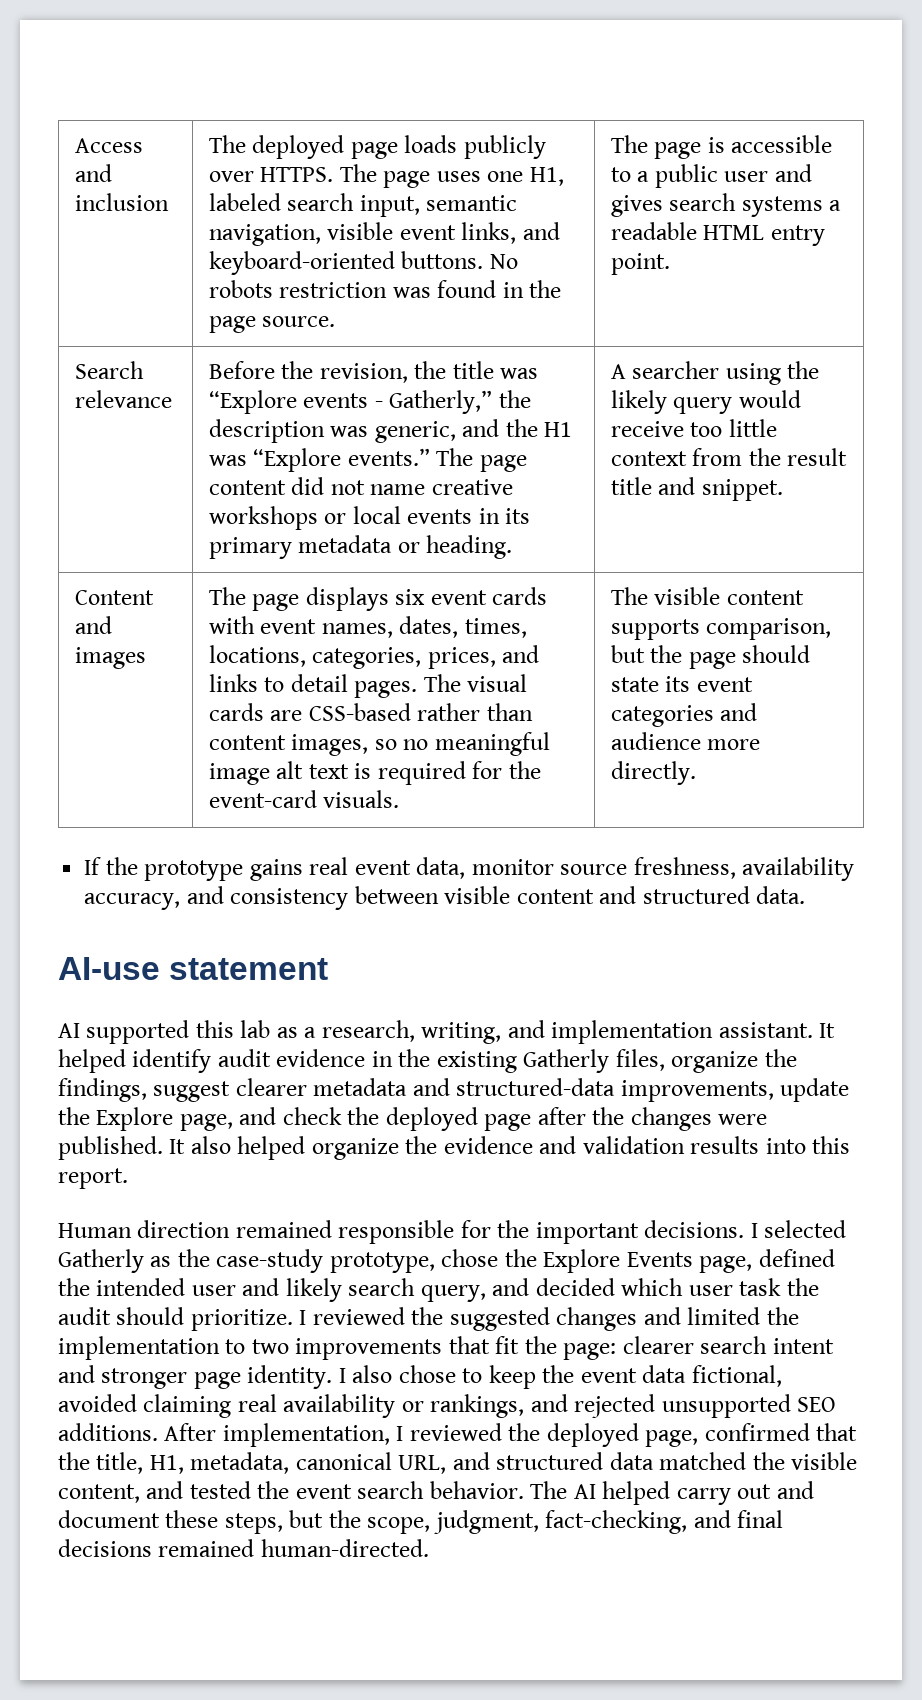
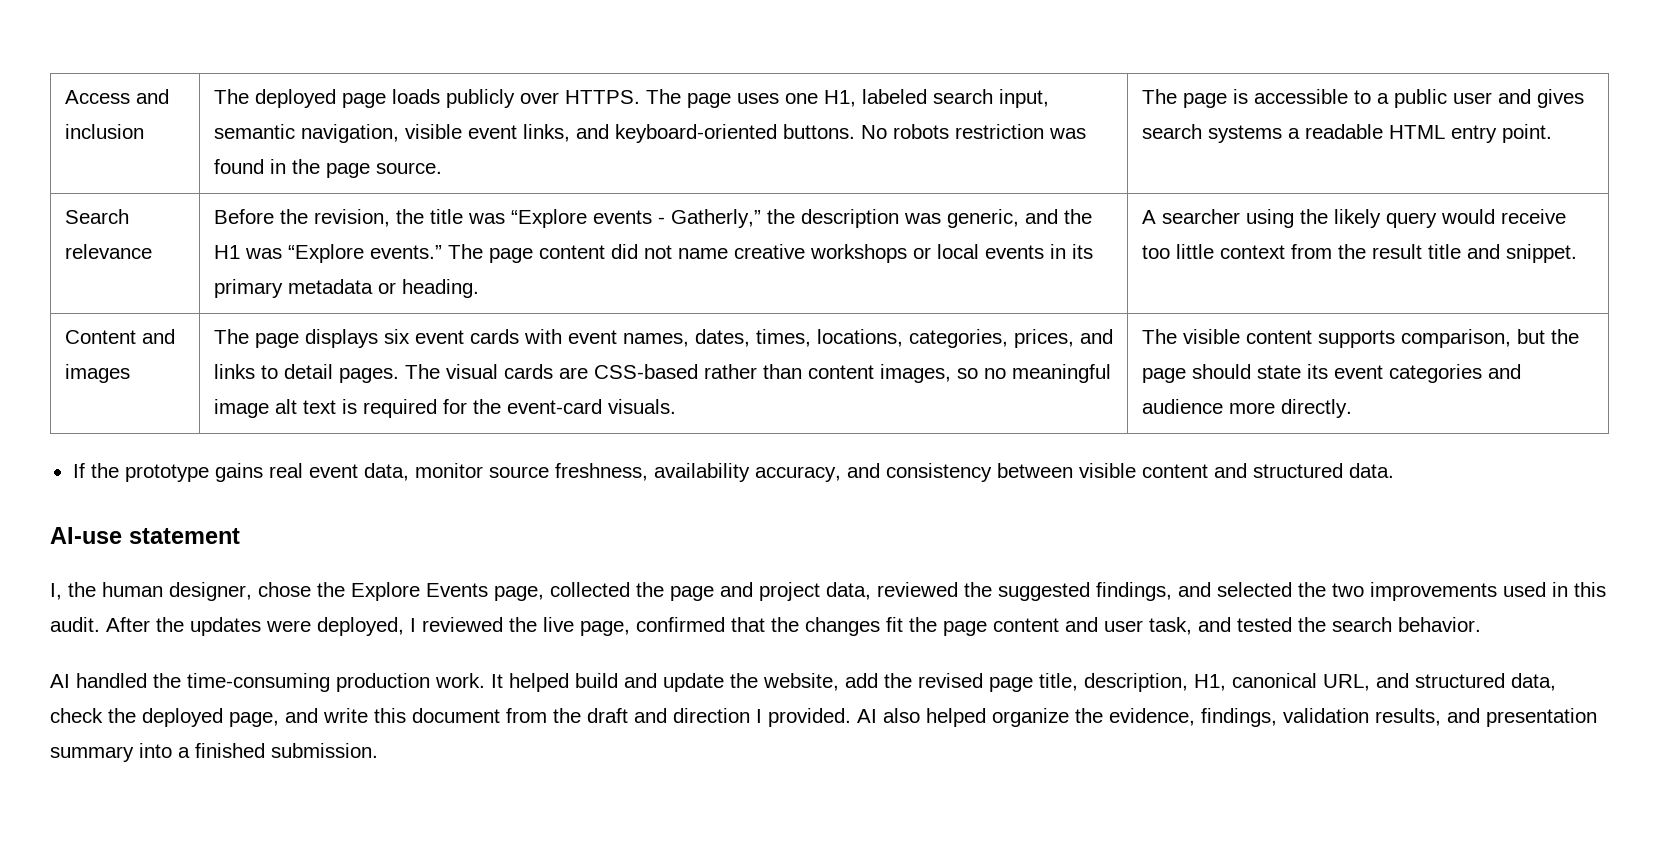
[58,1020,836,1044] [58,1049,797,1073] [58,1078,850,1102] [58,1107,768,1131] [58,1136,851,1160] [58,1168,128,1189] [58,1220,847,1244] [58,1249,435,1273] AI supported this lab as a research, writing, and implementation assistant. It helped identify audit evidence in the existing Gatherly files, organize the findings, suggest clearer metadata and structured-data improvements, update the Explore page, and check the deployed page after the changes were published. It also helped organize the evidence and validation results into this report. // Human direction remained responsible for the important decisions. I selected Gatherly as the case-study prototype, -> [50,582,252,601] I, the human designer,
[758,1249,835,1267] [58,1278,819,1302] [58,1307,799,1331] [58,1336,834,1360] [58,1365,782,1389] [58,1394,837,1418] [58,1423,858,1447] [58,1452,858,1474] [58,1481,814,1505] [58,1510,784,1534] [58,1539,429,1557] defined the intended user and likely search query, and decided which user task the audit should prioritize. I reviewed the suggested changes and limited the implementation to two improvements that fit the page: clearer search intent and stronger page identity. I also chose to keep the event data fictional, avoided claiming real availability or rankings, and rejected unsupported SEO additions. After implementation, I reviewed the deployed page, confirmed that the title, H1, metadata, canonical URL, and structured data matched the visible content, and tested the event search behavior. The AI helped carry out and document these steps, but the scope, judgment, fact-checking, and final decisions remained human-directed. -> [550,582,1606,601] [50,617,1481,636] [50,673,1556,692] [50,708,1597,727] [50,743,378,762] collected the page and project data, reviewed the suggested findings, and selected the two improvements used in this audit. After the updates were deployed, I reviewed the live page, confirmed that the changes fit the page content and user task, and tested the search behavior. // AI handled the time-consuming production work. It helped build and update the website, add the revised page title, description, H1, canonical URL, and structured data, check the deployed page, and write this document from the draft and direction I provided. AI also helped organize the evidence, findings, validation results, and presentation summary into a finished submission.

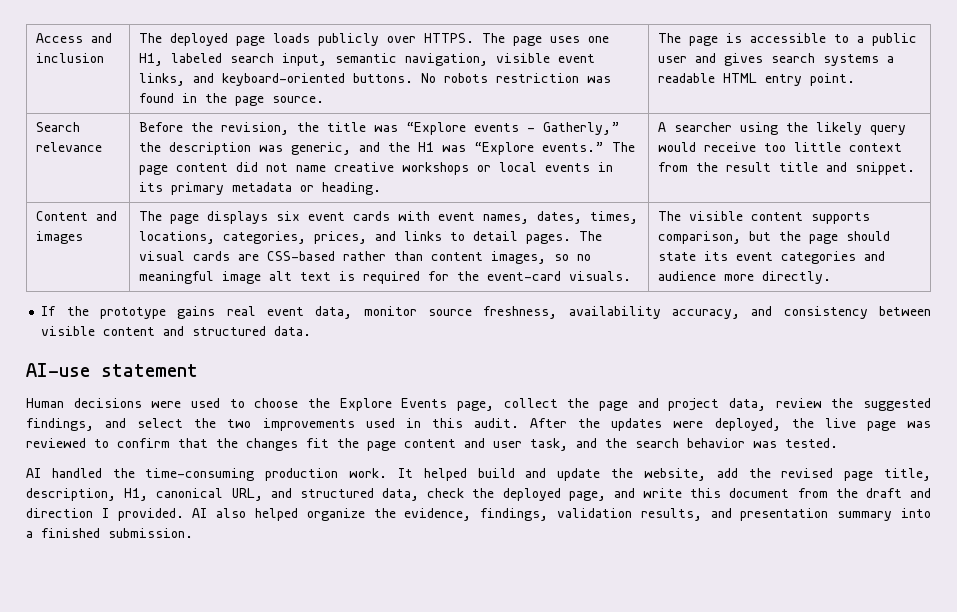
[50,582,311,601] I, the human designer, chose -> [26,398,299,408] Human decisions were used to choose
[550,582,630,597] collected -> [503,398,558,408] collect
[877,582,958,597] reviewed -> [775,398,822,408] review
[1217,582,1292,597] selected -> [137,418,184,428] select
[410,617,725,636] I reviewed the live page, confirmed -> [791,418,931,431] [26,438,170,448] the live page was reviewed to confirm
[1237,617,1292,632] tested -> (597, 443) none
[1398,617,1481,632] behavior. -> [687,438,838,448] behavior was tested.

